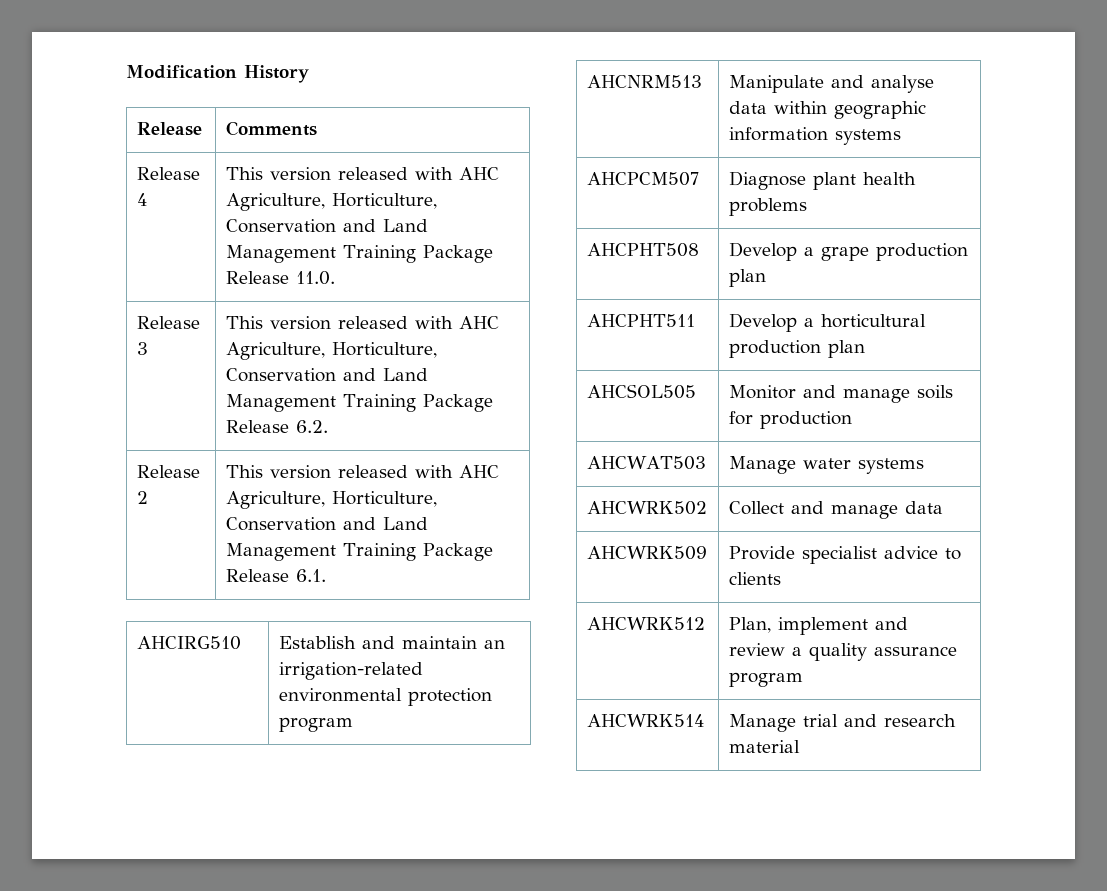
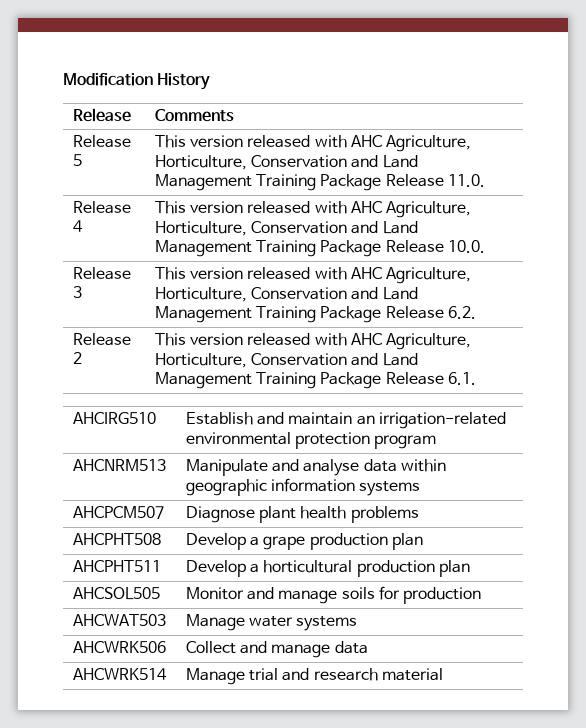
(317, 128) none -> [72,135,131,148] [72,154,82,166] [154,135,472,152] [154,155,418,170] [154,174,486,191] // Release 5 | This version released with AHC Agriculture, Horticulture, Conservation and Land Management Training Package Release 11.0.
[295,271,335,285] 11.0. -> [448,240,486,253] 10.0.
[586,501,707,515] AHCWRK502 -> [72,641,166,653] AHCWRK506
[586,546,707,560] [728,546,961,564] [728,572,781,585] [586,617,705,630] [728,617,908,635] [728,643,957,661] [728,672,803,687] // AHCWRK509 | Provide specialist advice to clients // AHCWRK512 | Plan, implement and review a quality assurance program -> (368, 647) none

